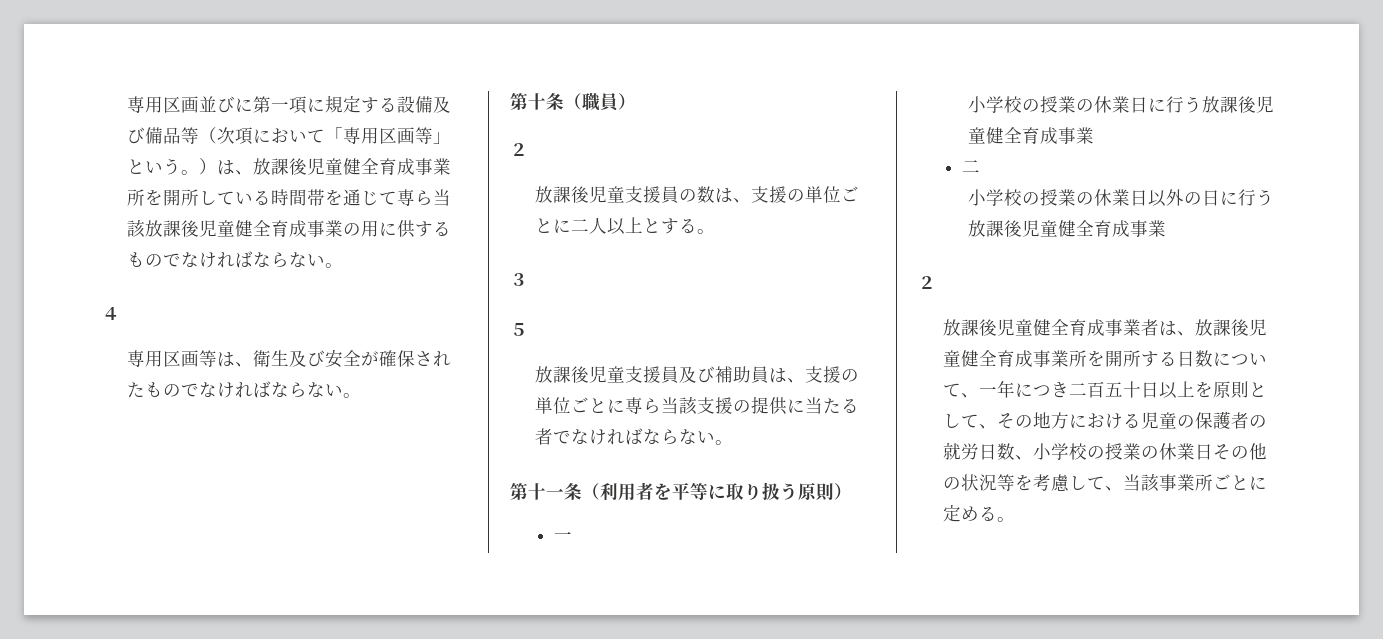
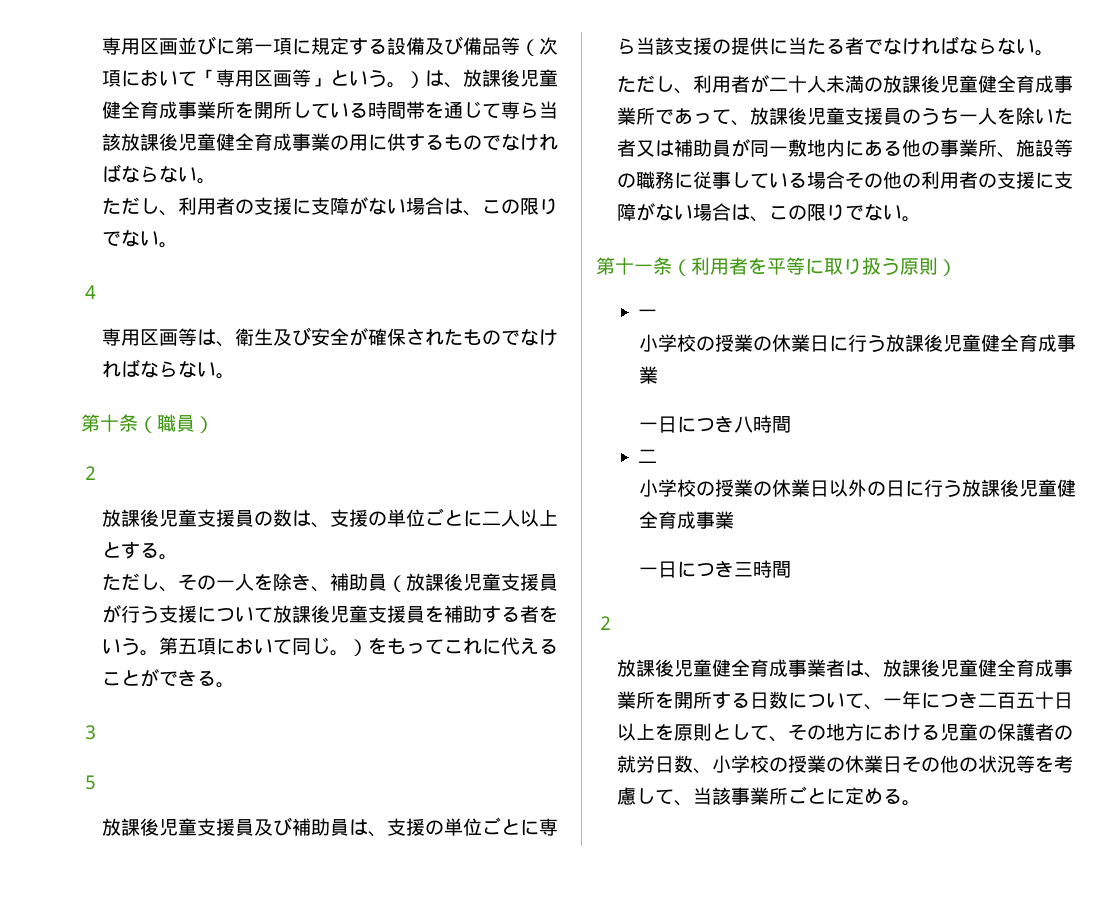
(343, 265) none -> [102,197,559,216] [102,230,179,248] // ただし、利用者の支援に支障がない場合は、この限りでない。
(715, 231) none -> [102,573,559,592] [102,605,559,623] [102,637,559,656] [102,669,236,688] // ただし、その一人を除き、補助員（放課後児童支援員が行う支援について放課後児童支援員を補助する者をいう。第五項において同じ。）をもってこれに代えることができる。
(733, 442) none -> [617,75,1074,94] [617,107,1074,126] [617,139,1074,158] [617,171,1074,189] [617,203,922,222] // ただし、利用者が二十人未満の放課後児童健全育成事業所であって、放課後児童支援員のうち一人を除いた者又は補助員が同一敷地内にある他の事業所、施設等の職務に従事している場合その他の利用者の支援に支障がない場合は、この限りでない。
(1094, 135) none -> [638,415,791,433] // 一日につき八時間
(1166, 228) none -> [638,560,791,578] // 一日につき三時間

